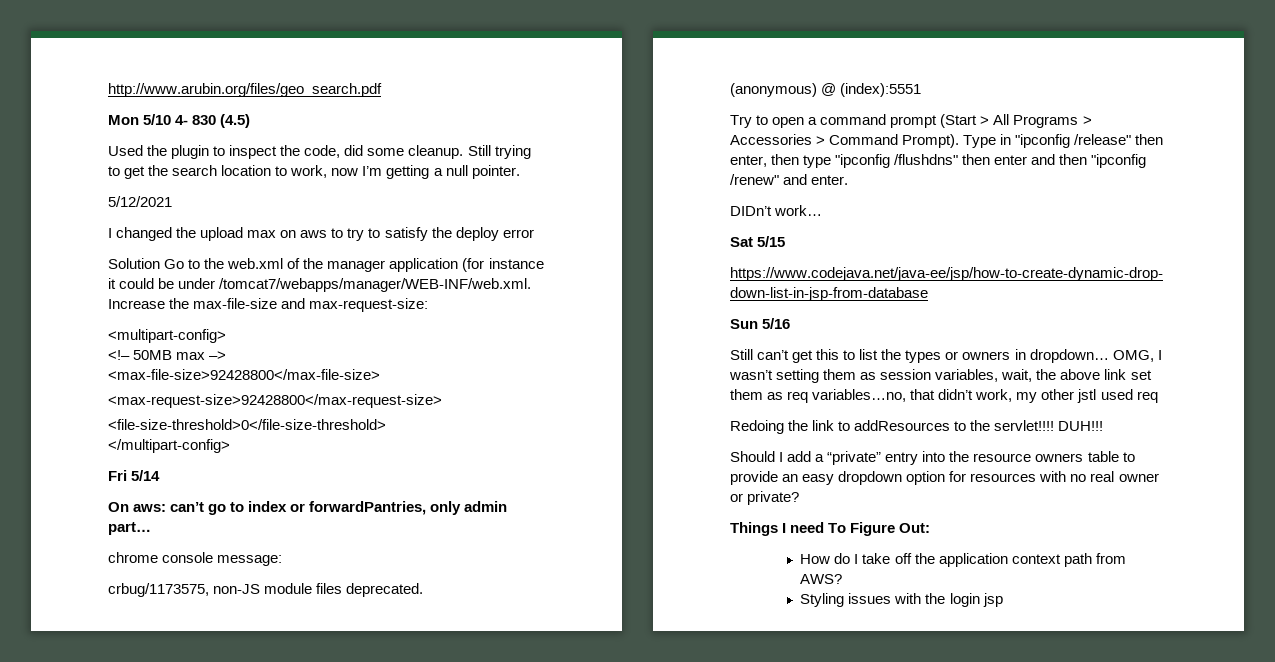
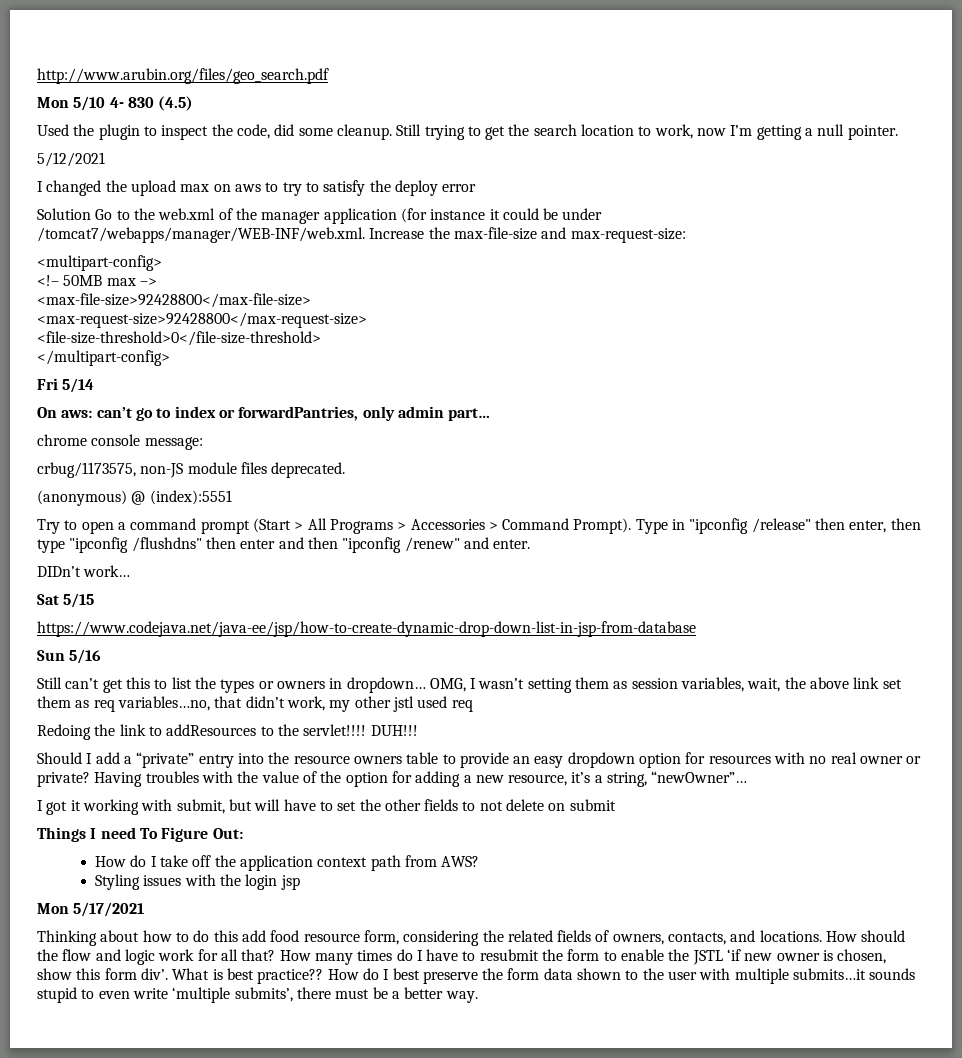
(800, 498) none -> [94,771,748,787] [37,799,616,815] Having troubles with the value of the option for adding a new resource, it’s a string, “newOwner”… // I got it working with submit, but will have to set the other fields to not delete on submit
(1003, 600) none -> [37,902,145,917] [37,930,906,946] [37,949,887,965] [37,968,916,984] [37,987,478,1003] // Mon 5/17/2021 // Thinking about how to do this add food resource form, considering the related fields of owners, contacts, and locations. How should the flow and logic work for all that? How many times do I have to resubmit the form to enable the JSTL ‘if new owner is chosen, show this form div’. What is best practice?? How do I best preserve the form data shown to the user with multiple submits…it sounds stupid to even write ‘multiple submits’, there must be a better way.

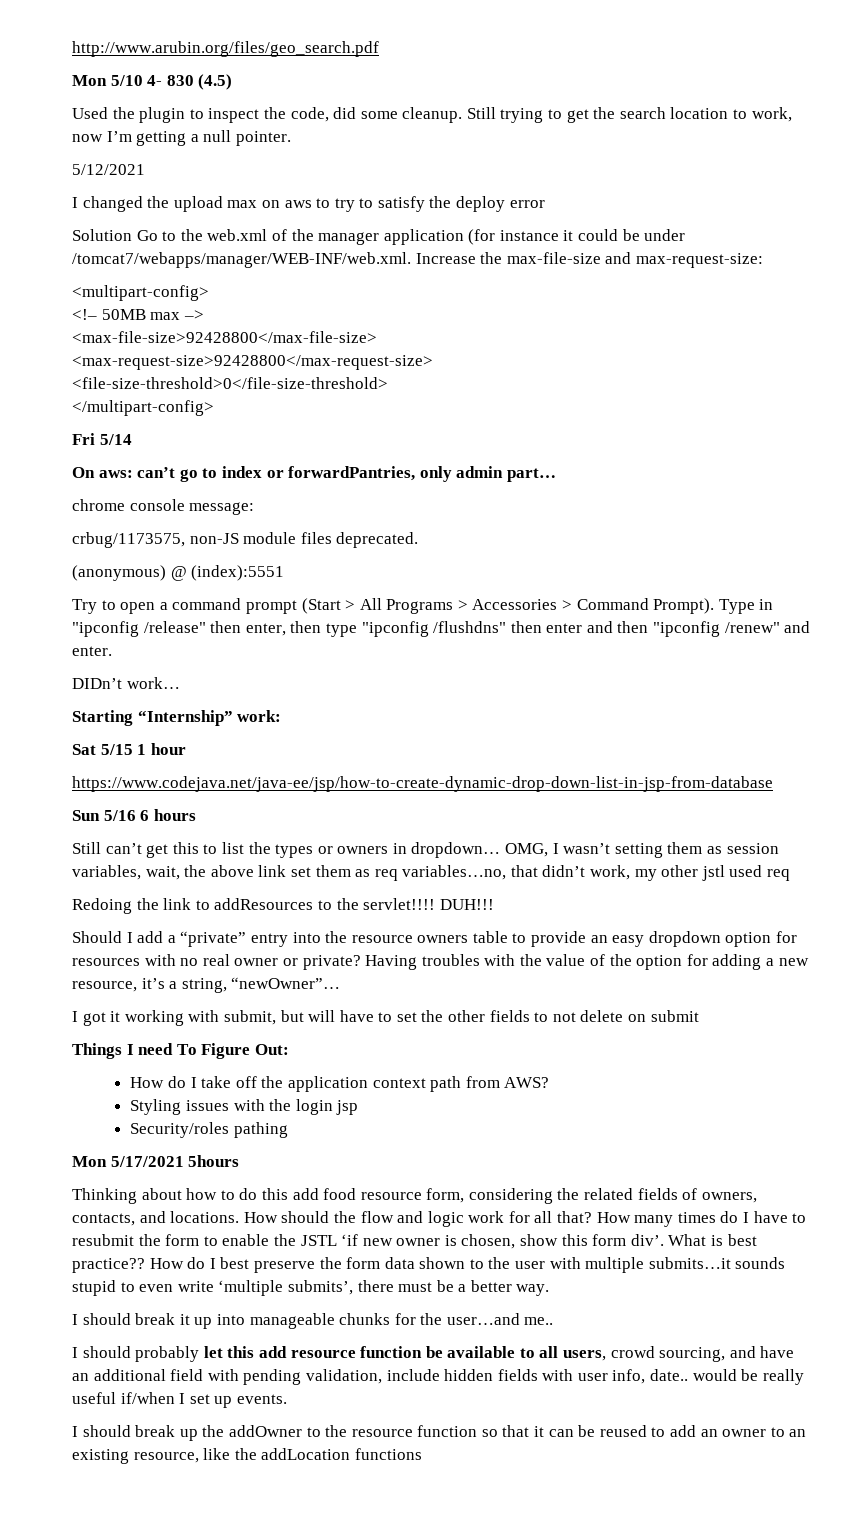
(131, 571) none -> [72,710,282,726] // Starting “Internship” work:
(95, 600) none -> [137,743,186,755] 1 hour
(102, 656) none -> [140,809,196,821] 6 hours
(300, 882) none -> [130,1122,289,1138] // Security/roles pathing
(145, 909) none -> [188,1155,240,1167] 5hours
(478, 997) none -> [72,1313,554,1329] [72,1346,795,1362] [72,1369,804,1385] [72,1392,287,1408] [72,1425,807,1441] [72,1448,422,1464] // I should break it up into manageable chunks for the user…and me.. // I should probably let this add resource function be available to all users, crowd sourcing, and have an additional field with pending validation, include hidden fields with user info, date.. would be really useful if/when I set up events. // I should break up the addOwner to the resource function so that it can be reused to add an owner to an existing resource, like the addLocation functions

